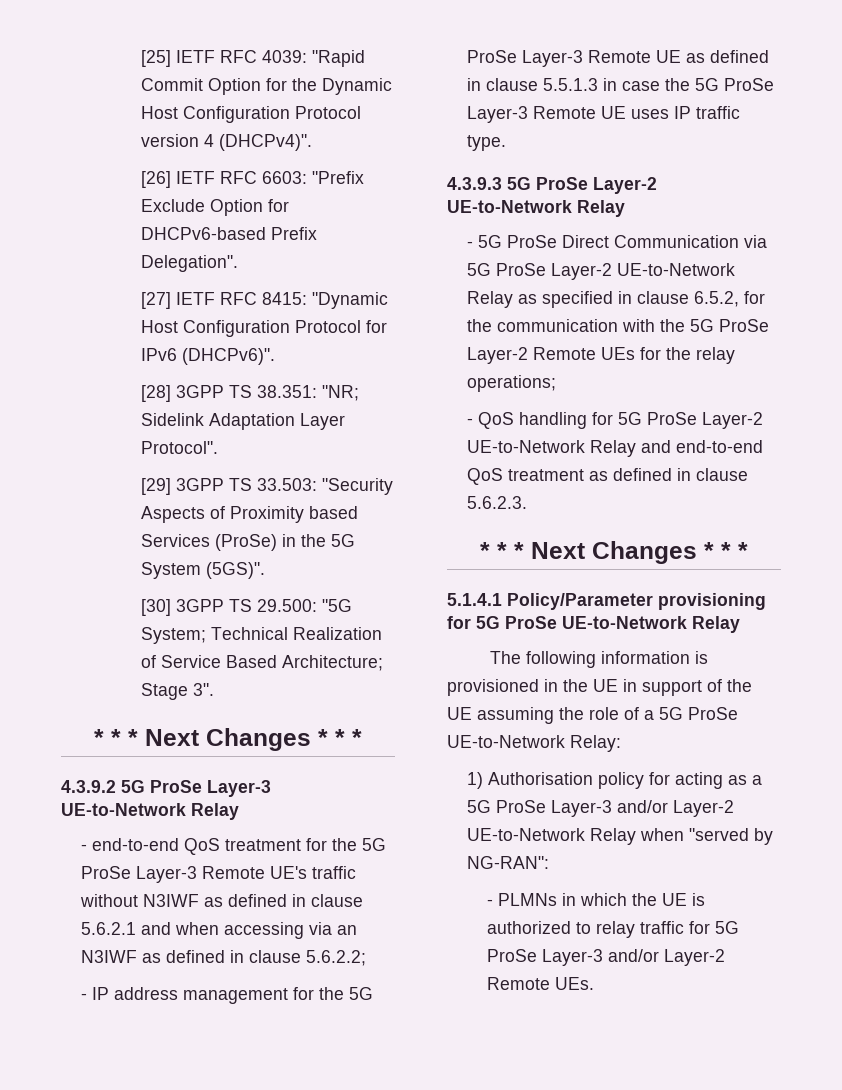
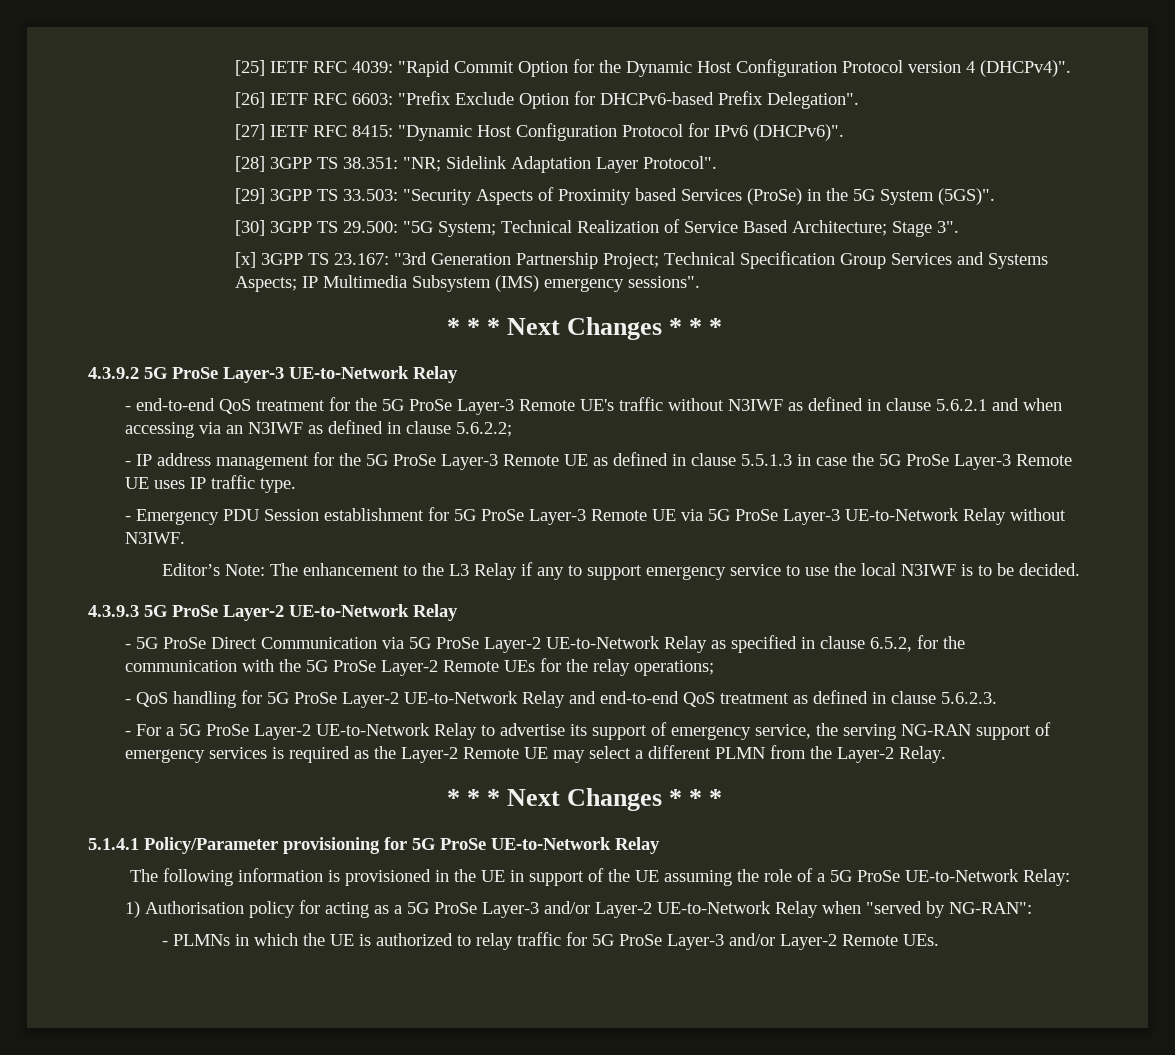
(214, 689) none -> [235,251,1049,269] [235,275,701,292] // [x] 3GPP TS 23.167: "3rd Generation Partnership Project; Technical Specification Group Services and Systems Aspects; IP Multimedia Subsystem (IMS) emergency sessions".
(506, 143) none -> [124,507,1066,525] [124,532,185,544] [161,562,1080,580] // - Emergency PDU Session establishment for 5G ProSe Layer-3 Remote UE via 5G ProSe Layer-3 UE-to-Network Relay without N3IWF. // Editor’s Note: The enhancement to the L3 Relay if any to support emergency service to use the local N3IWF is to be decided.
(527, 502) none -> [124,722,1051,740] [124,745,946,763] // - For a 5G ProSe Layer-2 UE-to-Network Relay to advertise its support of emergency service, the serving NG-RAN support of emergency services is required as the Layer-2 Remote UE may select a different PLMN from the Layer-2 Relay.

